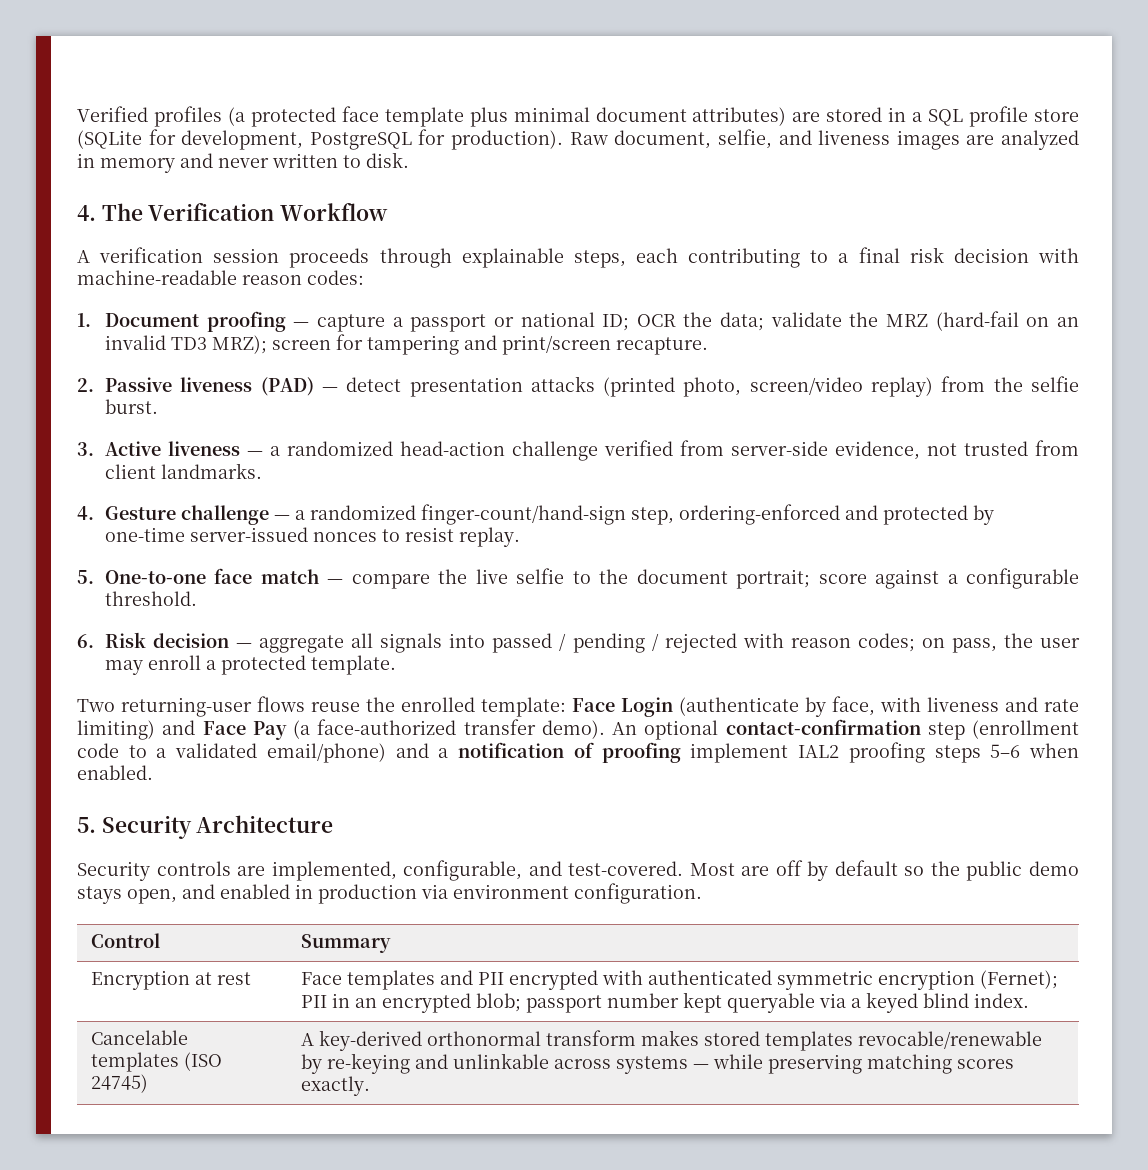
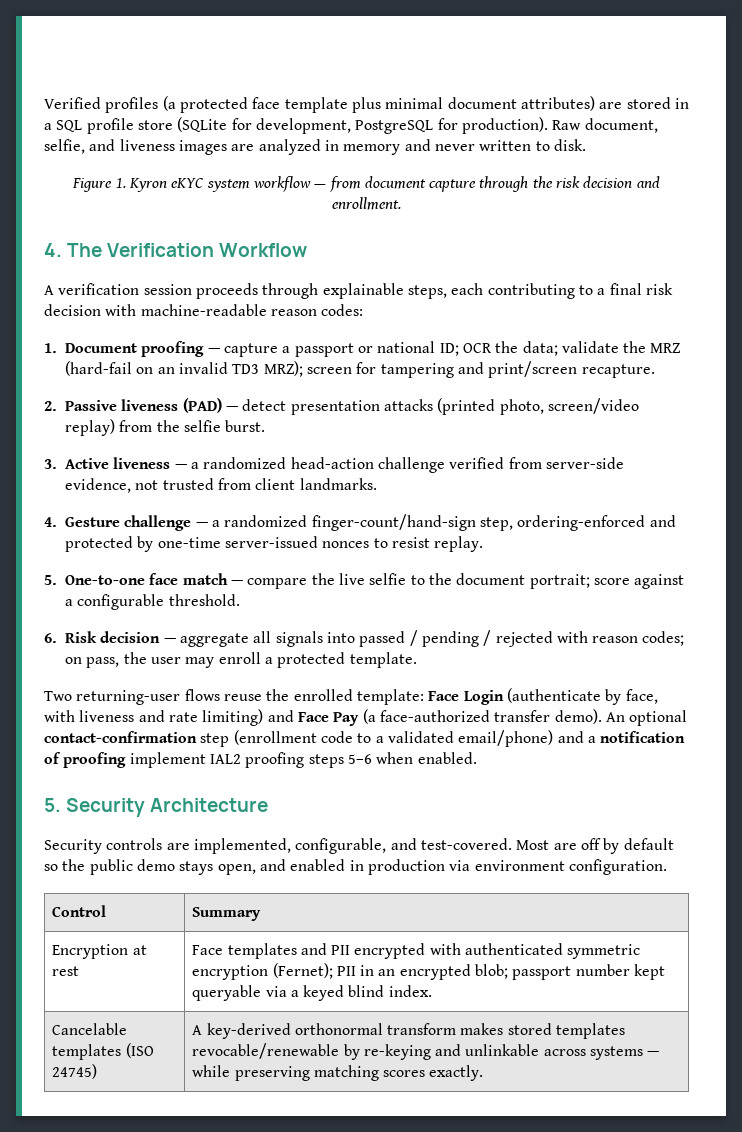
(409, 160) none -> [72,176,660,192] [332,197,401,210] // Figure 1. Kyron eKYC system workflow — from document capture through the risk decision and enrollment.

